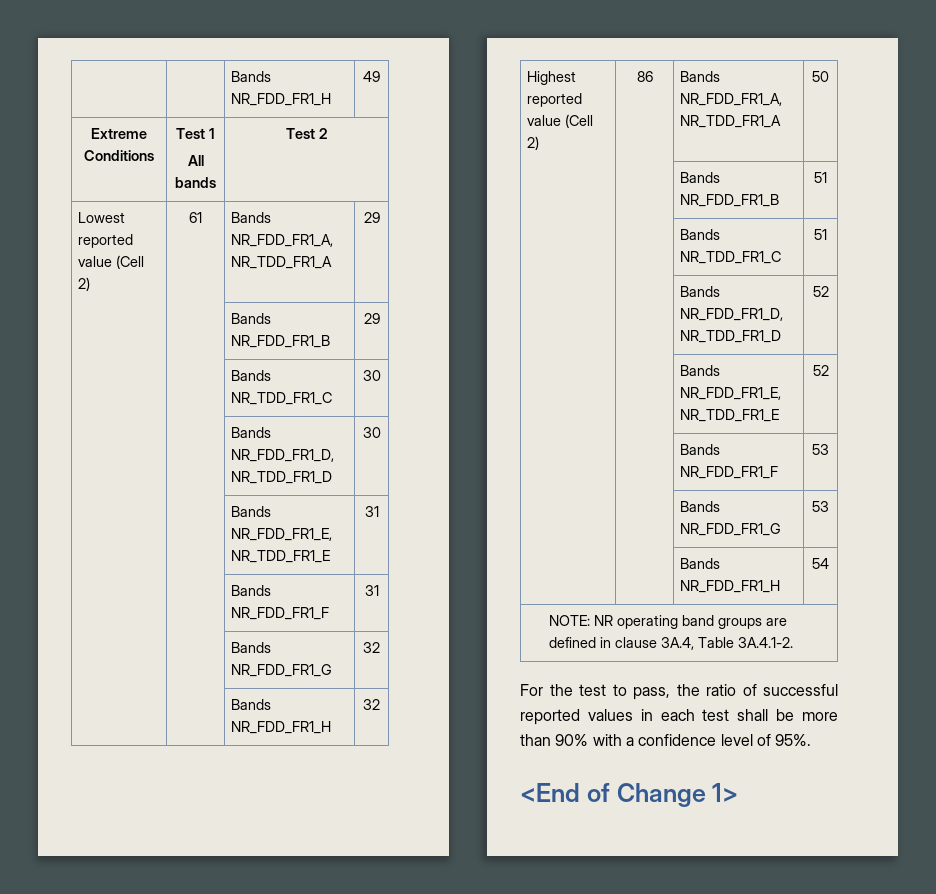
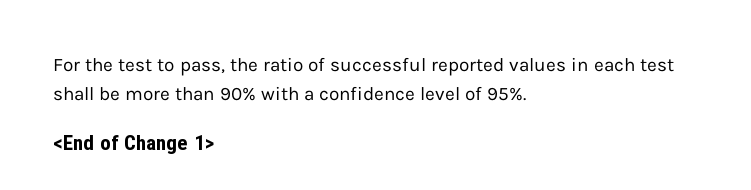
[231,71,272,82] [231,93,332,106] [363,71,380,82] [91,128,147,139] [84,150,154,161] [176,128,215,139] [187,155,204,166] [175,177,216,188] [285,128,328,139] [78,212,126,223] [78,234,134,248] [78,255,145,269] [78,277,91,291] [189,212,202,223] [231,212,272,223] [231,234,334,247] [231,256,333,269] [363,212,380,223] [231,313,272,324] [231,335,331,348] [363,313,380,324] [231,370,272,381] [231,392,333,405] [362,370,381,381] [231,427,272,438] [231,449,335,462] [231,471,333,484] [362,427,381,438] [231,506,272,517] [231,528,333,541] [231,550,331,563] [364,506,379,517] [231,585,272,596] [231,607,330,620] [364,585,379,596] [231,642,272,653] [231,664,333,677] [363,642,380,653] [231,699,272,710] [231,721,332,734] [363,699,380,710] [527,71,577,85] [527,93,583,107] [527,114,594,128] [527,136,540,150] [636,71,653,82] [680,71,721,82] [680,93,783,106] [680,115,782,128] [812,71,829,82] [680,172,721,183] [680,194,780,207] [814,172,827,183] [680,229,721,240] [680,251,782,264] [814,229,827,240] [680,286,721,297] [680,308,784,321] [680,330,782,343] [812,286,829,297] [680,365,721,376] [680,387,782,400] [680,409,780,422] [812,365,829,376] [680,444,721,455] [680,466,779,479] [812,444,829,455] [680,501,721,512] [680,523,782,536] [812,501,829,512] [680,558,721,569] [680,580,781,593] [812,558,829,569] [548,615,787,629] [548,637,793,650] | | Bands NR_FDD_FR1_H | 49 // Extreme Conditions | Test 1 // All bands | Test 2 // Lowest reported value (Cell 2) | 61 | Bands NR_FDD_FR1_A, NR_TDD_FR1_A | 29 // | | Bands NR_FDD_FR1_B | 29 // | | Bands NR_TDD_FR1_C | 30 // | | Bands NR_FDD_FR1_D, NR_TDD_FR1_D | 30 // | | Bands NR_FDD_FR1_E, NR_TDD_FR1_E | 31 // | | Bands NR_FDD_FR1_F | 31 // | | Bands NR_FDD_FR1_G | 32 // | | Bands NR_FDD_FR1_H | 32 // Highest reported value (Cell 2) | 86 | Bands NR_FDD_FR1_A, NR_TDD_FR1_A | 50 // | | Bands NR_FDD_FR1_B | 51 // | | Bands NR_TDD_FR1_C | 51 // | | Bands NR_FDD_FR1_D, NR_TDD_FR1_D | 52 // | | Bands NR_FDD_FR1_E, NR_TDD_FR1_E | 52 // | | Bands NR_FDD_FR1_F | 53 // | | Bands NR_FDD_FR1_G | 53 // | | Bands NR_FDD_FR1_H | 54 // NOTE: NR operating band groups are defined in clause 3A.4, Table 3A.4.1-2. // -> (53, 65) none

